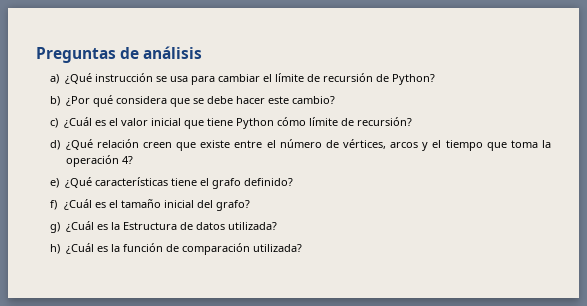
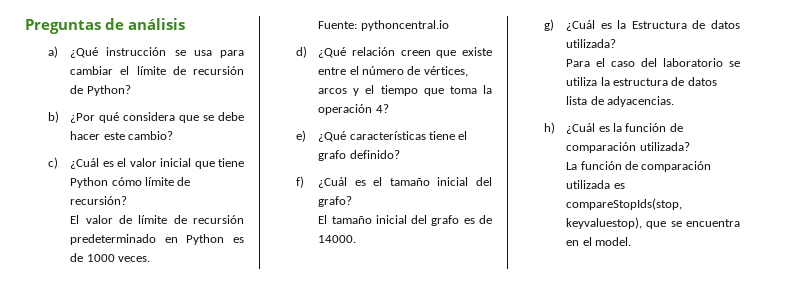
(413, 121) none -> [70,215,244,224] [70,234,245,245] [70,253,150,262] [318,20,449,31] // El valor de límite de recursión predeterminado en Python es de 1000 veces. // Fuente: pythoncentral.io
(251, 205) none -> [318,215,492,226] [318,235,357,243] // El tamaño inicial del grafo es de 14000.
(277, 226) none -> [566,58,740,67] [566,77,717,86] [566,96,674,107] // Para el caso del laboratorio se utiliza la estructura de datos lista de adyacencias.
(302, 248) none -> [566,161,712,172] [566,180,625,189] [566,198,683,210] [566,217,740,229] [566,237,631,246] // La función de comparación utilizada es compareStopIds(stop, keyvaluestop), que se encuentra en el model.

